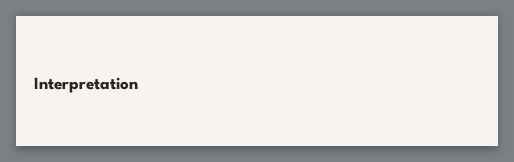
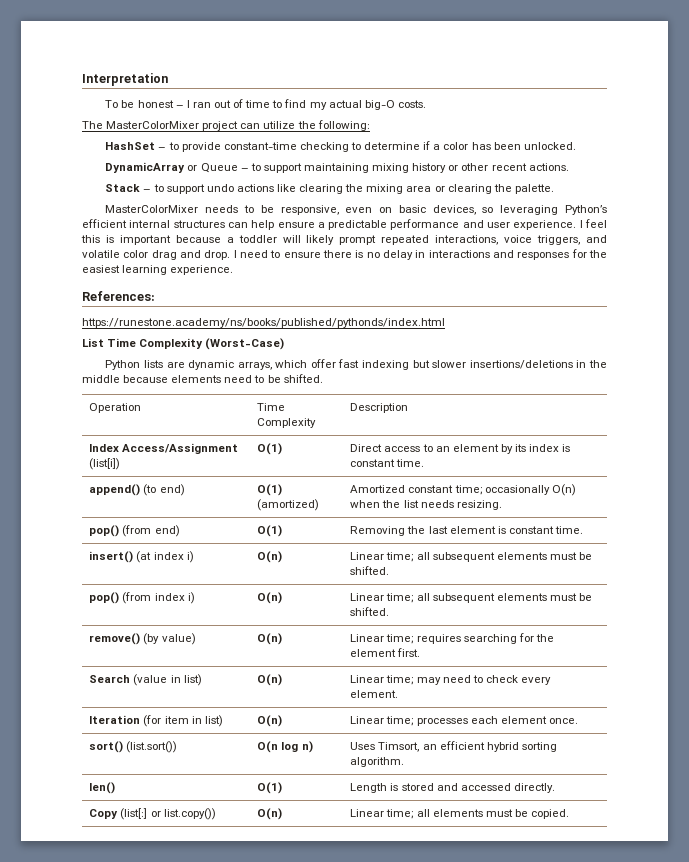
(138, 85) none -> [105,99,426,110] [82,120,370,131] [105,141,576,152] [105,162,569,173] [105,184,554,194] [105,205,607,215] [82,219,608,230] [81,235,607,245] [82,249,607,260] [82,265,234,275] [82,291,155,301] [82,318,445,328] [82,338,285,350] [105,359,608,370] [82,374,323,383] [89,403,142,413] [257,403,286,411] [257,418,317,428] [350,403,409,413] [89,443,239,454] [89,458,121,470] [257,443,283,455] [350,444,571,454] [350,459,425,467] [89,484,185,496] [257,484,283,496] [257,499,320,511] [350,484,576,496] [350,500,502,510] [89,525,180,537] [257,525,283,537] [350,526,583,536] [89,551,194,563] [257,551,283,563] [350,552,592,562] [350,566,390,575] [89,592,195,604] [257,592,283,604] [350,593,592,603] [350,607,390,616] [89,633,196,645] [257,633,283,645] [350,633,554,644] [350,648,421,657] [89,674,202,686] [257,674,283,686] [350,675,551,685] [350,690,399,698] [89,715,223,727] [257,715,283,727] [350,716,578,726] [89,741,178,753] [257,741,313,753] [350,741,557,752] [350,757,405,767] [89,782,116,794] [257,782,283,794] [350,783,555,793] [89,808,216,820] [257,808,283,820] [350,809,569,819] // To be honest – I ran out of time to find my actual big-O costs. // The MasterColorMixer project can utilize the following: // HashSet – to provide constant-time checking to determine if a color has been unlocked. // DynamicArray or Queue – to support maintaining mixing history or other recent actions. // Stack – to support undo actions like clearing the mixing area or clearing the palette. // MasterColorMixer needs to be responsive, even on basic devices, so leveraging Python’s efficient internal structures can help ensure a predictable performance and user experience. I feel this is important because a toddler will likely prompt repeated interactions, voice triggers, and volatile color drag and drop. I need to ensure there is no delay in interactions and responses for the easiest learning experience. // References: // https://runestone.academy/ns/books/published/pythonds/index.html // List Time Complexity (Worst-Case) // Python lists are dynamic arrays, which offer fast indexing but slower insertions/deletions in the middle because elements need to be shifted. // Operation | Time Complexity | Description // Index Access/Assignment (list[i]) | O(1) | Direct access to an element by its index is constant time. // append() (to end) | O(1) (amortized) | Amortized constant time; occasionally O(n) when the list needs resizing. // pop() (from end) | O(1) | Removing the last element is constant time. // insert() (at index i) | O(n) | Linear time; all subsequent elements must be shifted. // pop() (from index i) | O(n) | Linear time; all subsequent elements must be shifted. // remove() (by value) | O(n) | Linear time; requires searching for the element first. // Search (value in list) | O(n) | Linear time; may need to check every element. // Iteration (for item in list) | O(n) | Linear time; processes each element once. // sort() (list.sort()) | O(n log n) | Uses Timsort, an efficient hybrid sorting algorithm. // len() | O(1) | Length is stored and accessed directly. // Copy (list[:] or list.copy()) | O(n) | Linear time; all elements must be copied.

